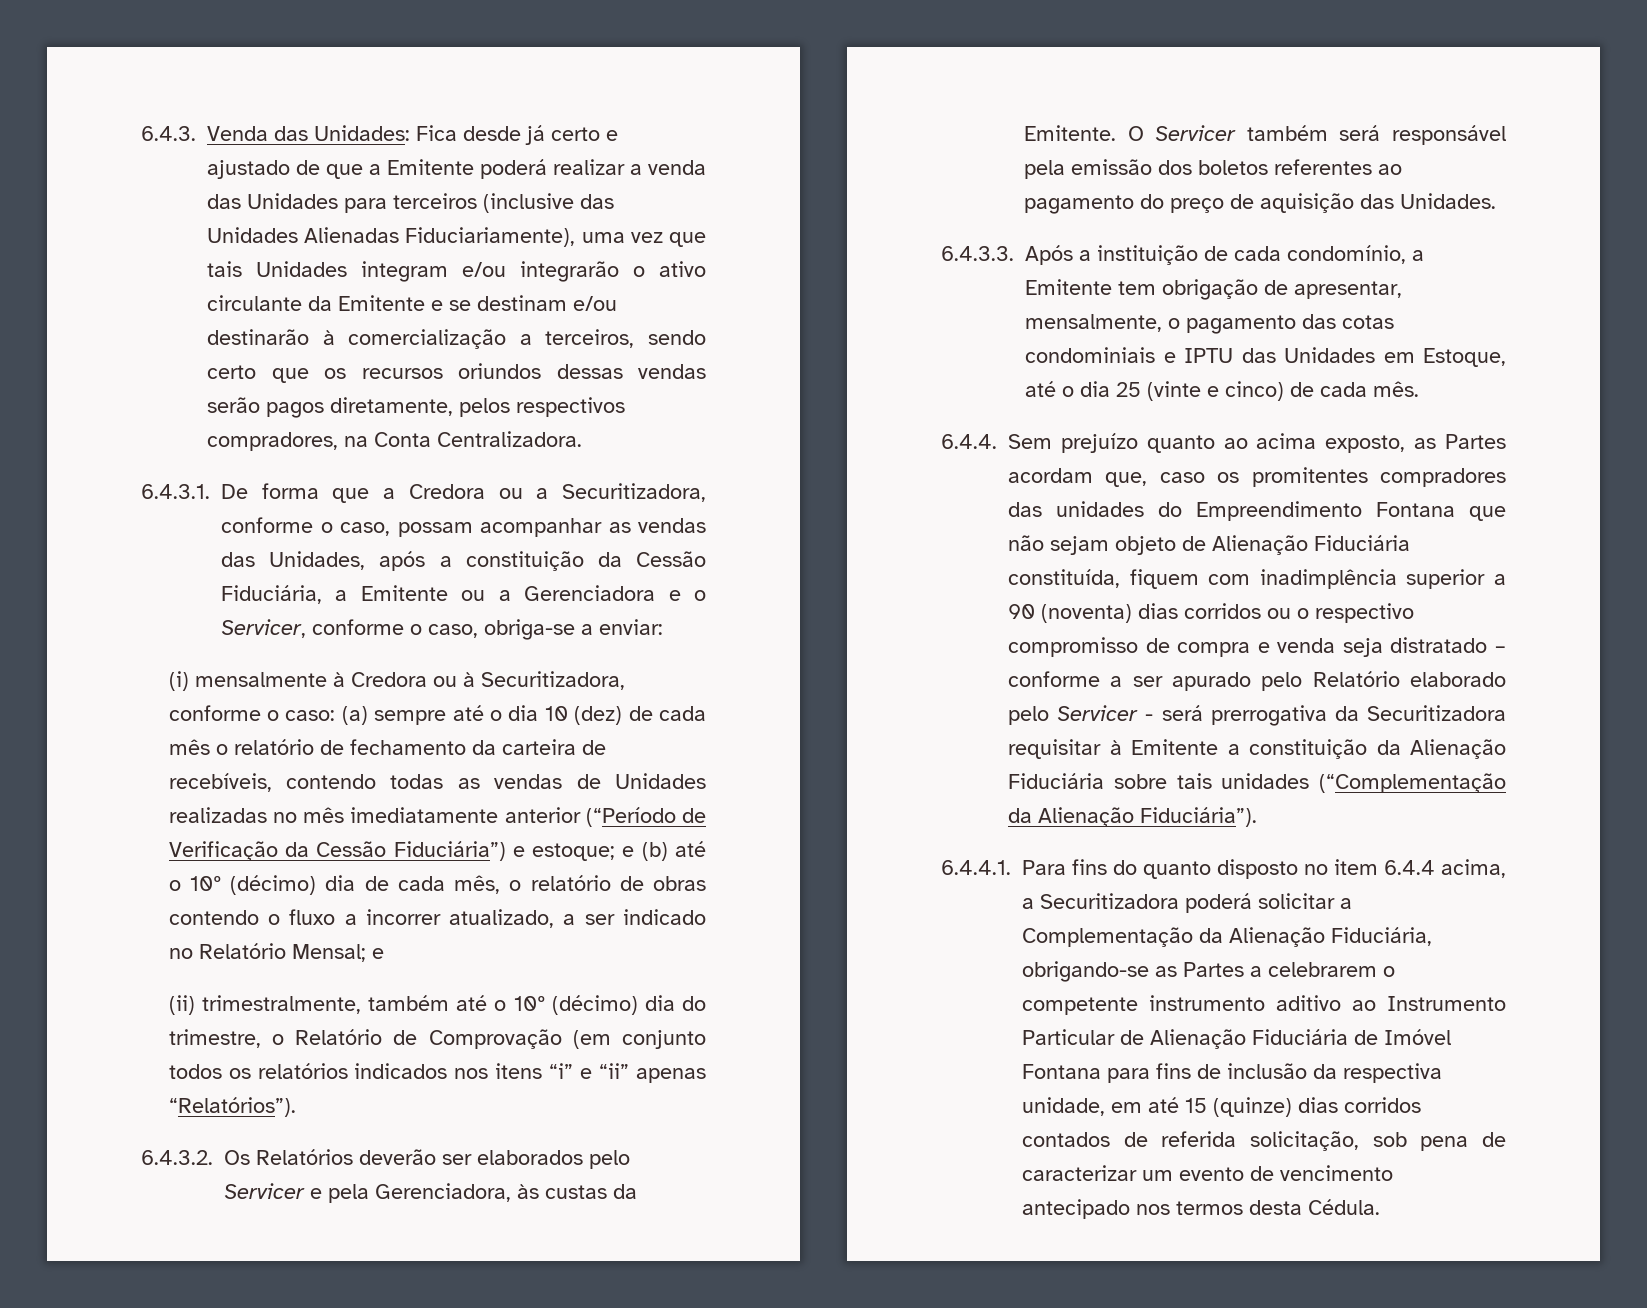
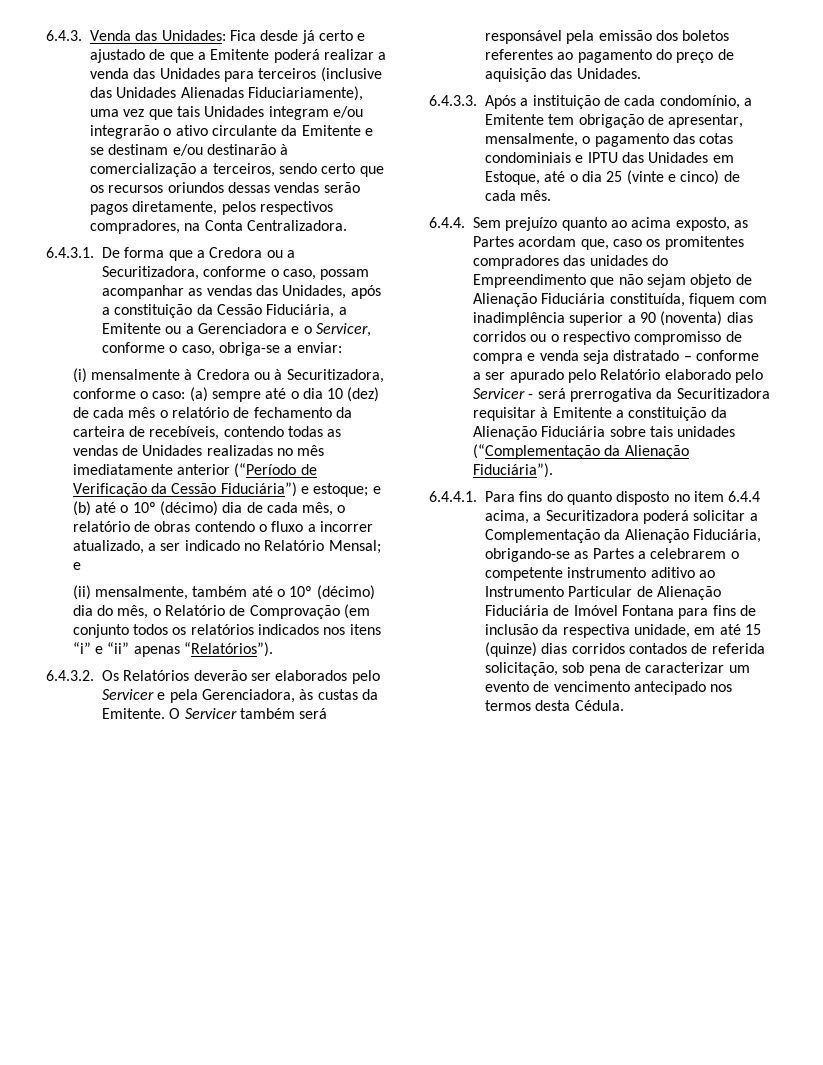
[201,995,361,1014] trimestralmente, -> [94,586,188,600] mensalmente,
[168,1029,261,1048] trimestre, -> [117,605,149,619] mês,
[1376,502,1455,517] Fontana -> (586, 281) none

